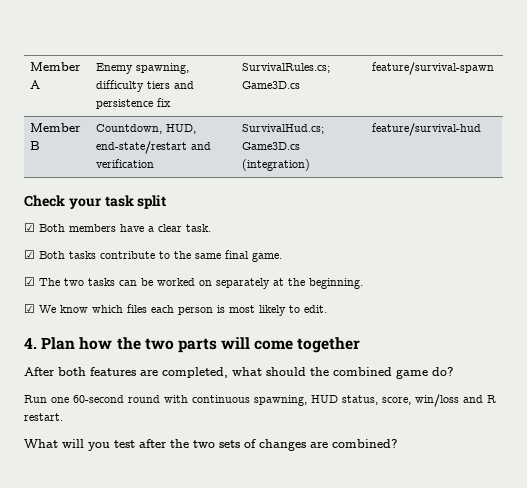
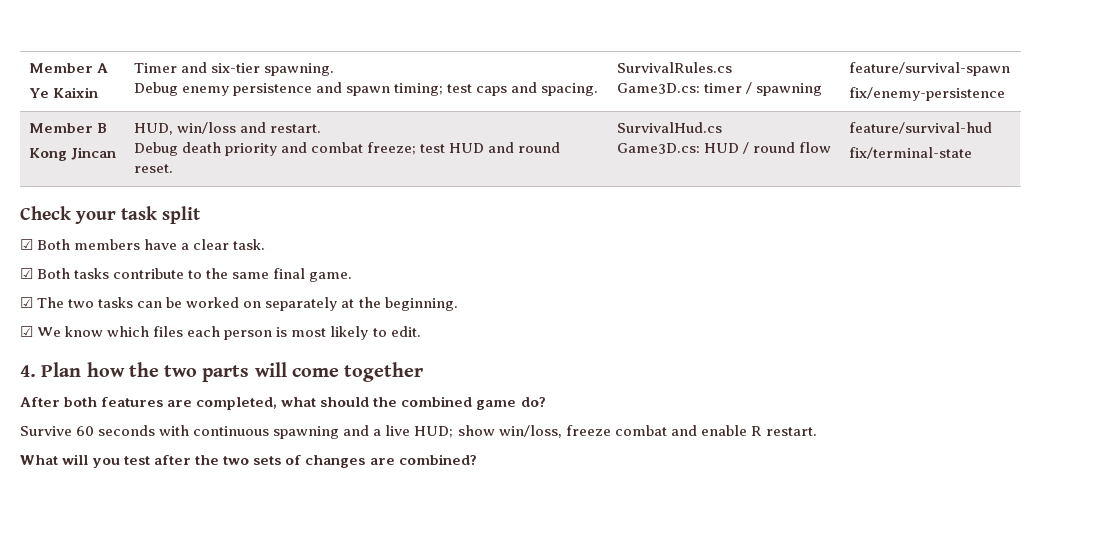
[96,63,190,74] [96,80,195,92] [96,98,172,109] [242,63,331,73] [242,81,301,89] | Enemy spawning, difficulty tiers and persistence fix | SurvivalRules.cs; Game3D.cs -> [28,87,98,98] [133,62,334,76] [133,82,599,96] [616,62,732,73] [616,82,822,96] // Ye Kaixin | Timer and six-tier spawning. // Debug enemy persistence and spawn timing; test caps and spacing. | SurvivalRules.cs // Game3D.cs: timer / spawning
(495, 68) none -> [848,87,1005,101] // fix/enemy-persistence
[96,124,197,134] [96,141,212,154] [96,159,155,168] [242,124,325,134] [242,142,301,150] [242,159,311,171] | Countdown, HUD, end-state/restart and verification | SurvivalHud.cs; Game3D.cs (integration) -> [28,147,116,161] [133,122,321,135] [133,142,561,156] [133,164,173,173] [616,122,722,133] [616,142,831,154] // Kong Jincan | HUD, win/loss and restart. // Debug death priority and combat freeze; test HUD and round reset. | SurvivalHud.cs // Game3D.cs: HUD / round flow
(482, 129) none -> [848,147,972,159] // fix/terminal-state
[24,394,483,407] Run one 60-second round with continuous spawning, HUD status, score, win/loss and -> [20,425,747,439] Survive 60 seconds with continuous spawning and a live HUD; show win/loss, freeze combat and enable

